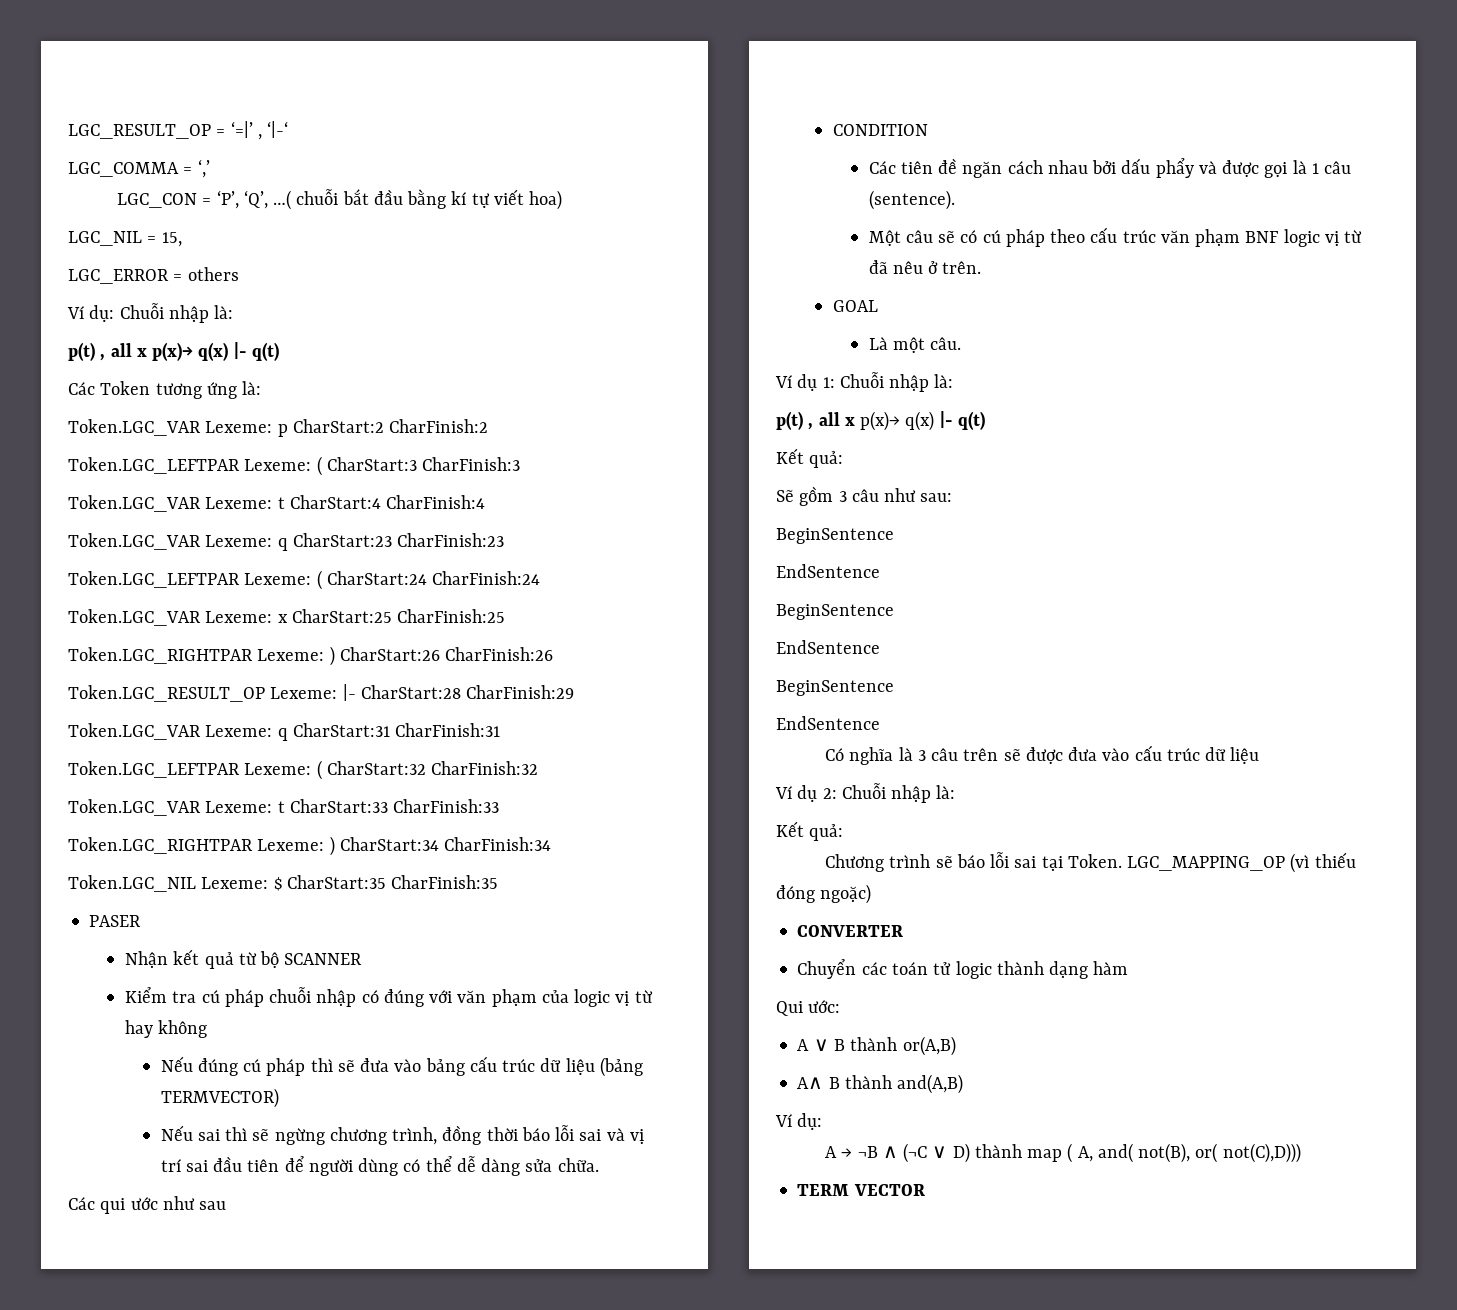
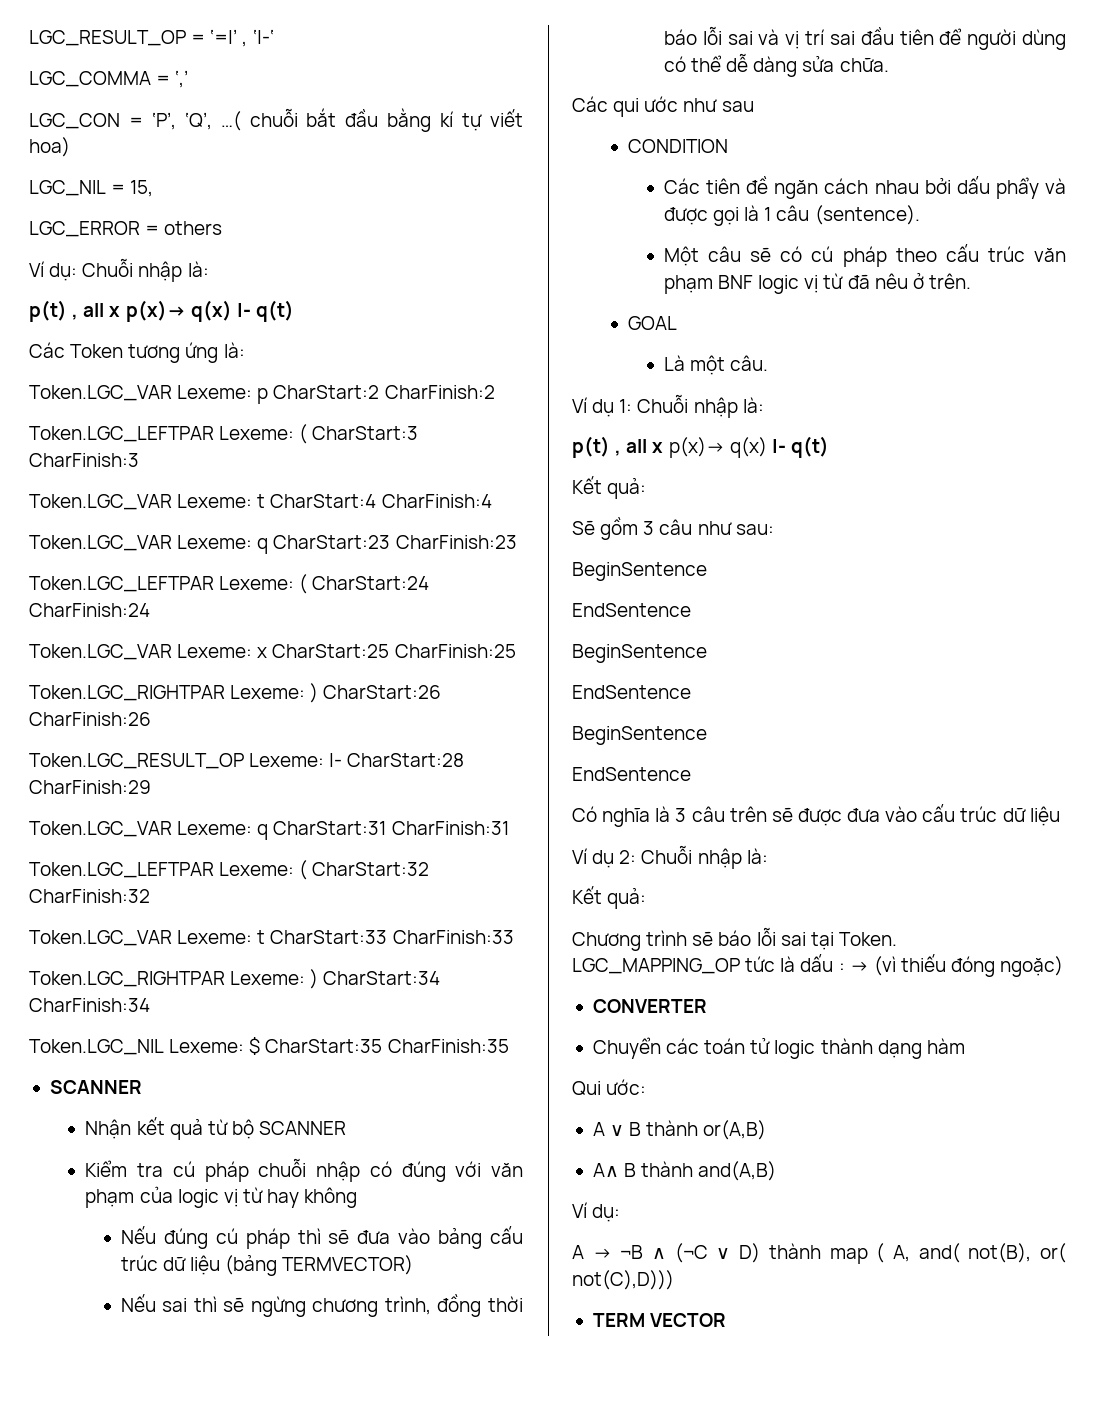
[89,915,142,927] PASER -> [49,1080,142,1094] SCANNER
(1286, 863) none -> [745,954,869,972] tức là dấu : →

